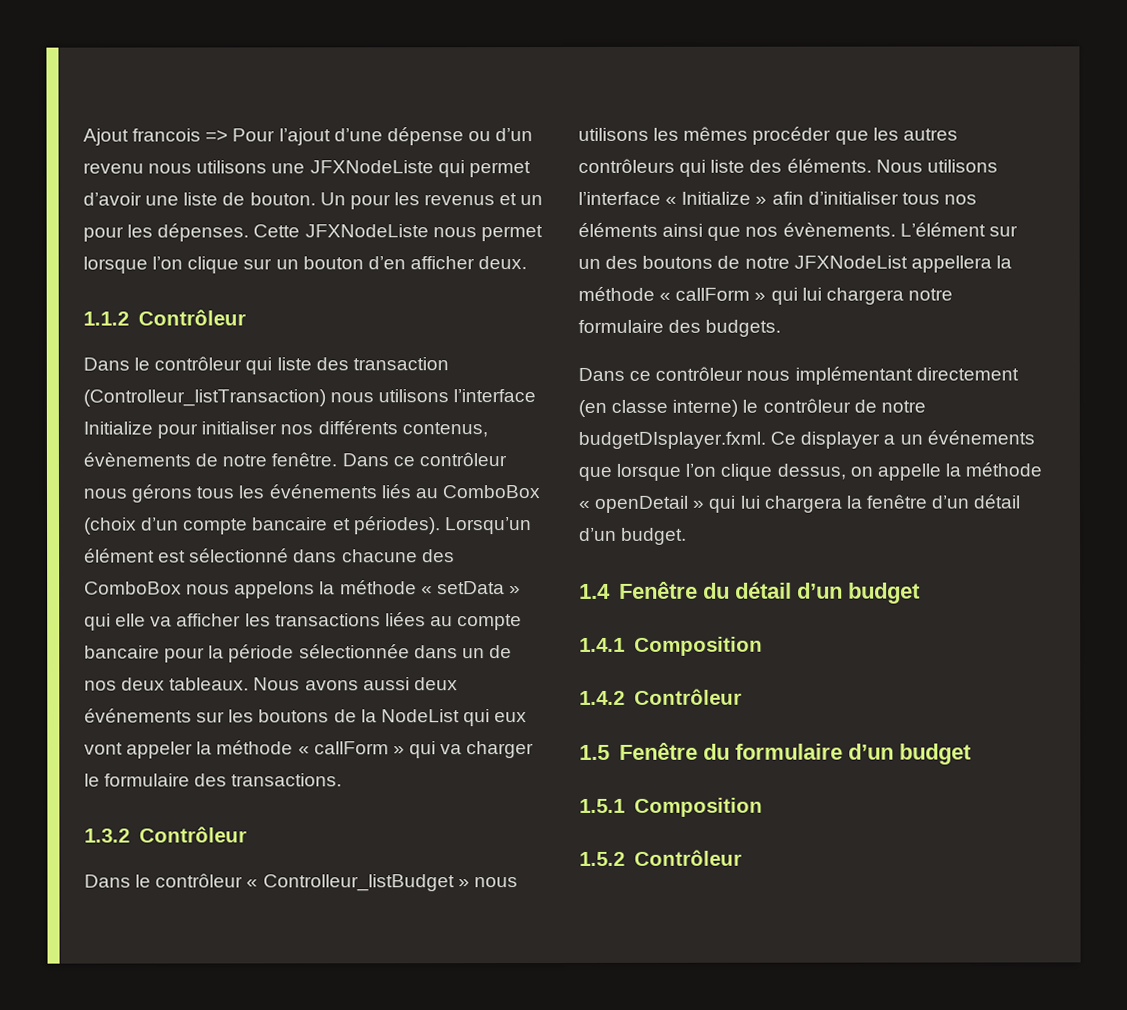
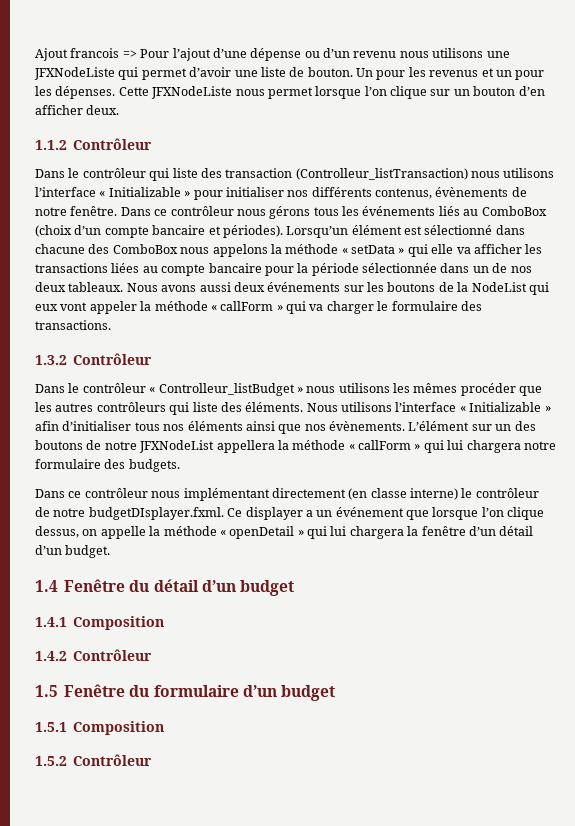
[83,421,153,435] Initialize -> [99,187,191,197] « Initializable »
[681,191,752,205] Initialize -> [469,402,542,412] Initializable
[926,430,1035,445] événements -> [335,507,404,517] événement

